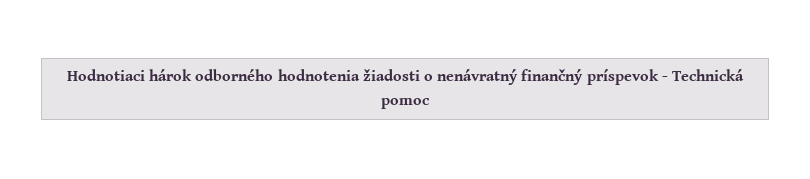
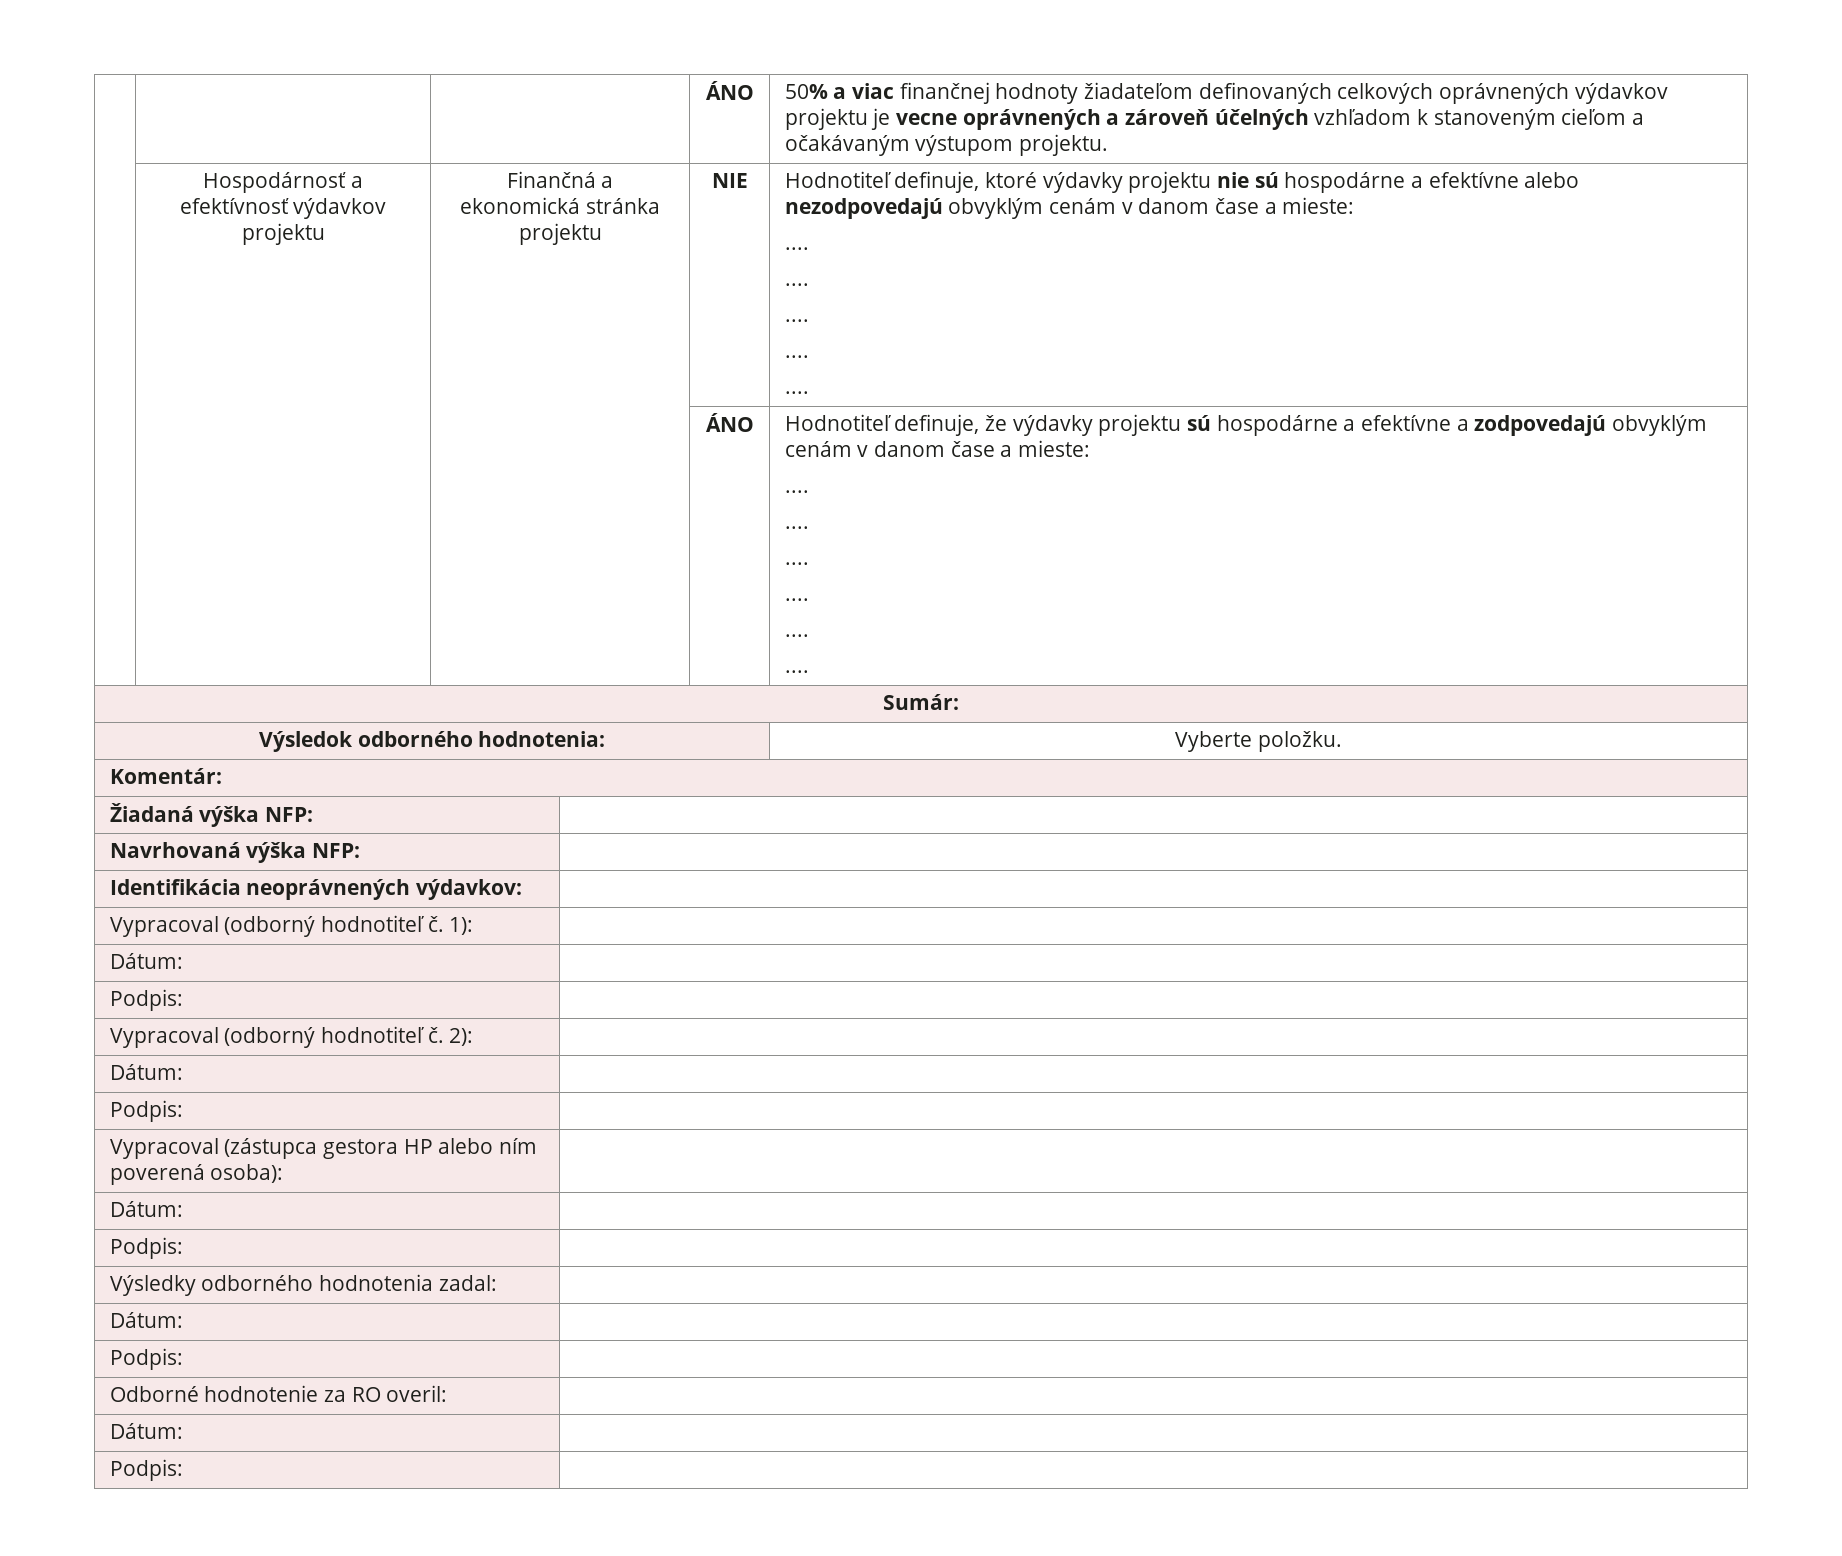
[67,69,744,85] [381,98,430,109] Hodnotiaci hárok odborného hodnotenia žiadosti o nenávratný finančný príspevok - Technická pomoc -> [705,81,754,100] [784,82,1668,104] [784,108,1645,130] [784,134,1109,156] [203,172,363,193] [179,198,387,219] [241,223,325,245] [506,171,614,188] [460,197,660,214] [518,223,602,245] [711,173,748,188] [784,171,1580,193] [784,197,1355,219] [784,247,809,250] [784,283,809,286] [784,319,809,322] [784,355,809,358] [784,391,809,394] [705,413,754,432] [784,414,1708,436] [784,440,1091,457] [784,490,809,493] [784,526,809,529] [784,562,809,565] [784,598,809,601] [784,634,809,637] [784,670,809,673] [883,694,959,710] [258,731,606,752] [1175,731,1342,752] [109,768,222,784] [109,803,314,827] [109,842,361,863] [109,879,523,900] [109,915,474,937] [109,953,183,969] [109,989,183,1011] [109,1026,474,1048] [109,1064,183,1080] [109,1100,183,1122] [109,1138,538,1159] [109,1164,284,1185] [109,1201,183,1217] [109,1237,183,1259] [109,1274,497,1296] [109,1312,183,1328] [109,1348,183,1370] [109,1385,448,1402] [109,1423,183,1439] [109,1459,183,1481] | | | ÁNO | 50% a viac finančnej hodnoty žiadateľom definovaných celkových oprávnených výdavkov projektu je vecne oprávnených a zároveň účelných vzhľadom k stanoveným cieľom a očakávaným výstupom projektu. // | Hospodárnosť a efektívnosť výdavkov projektu | Finančná a ekonomická stránka projektu | NIE | Hodnotiteľ definuje, ktoré výdavky projektu nie sú hospodárne a efektívne alebo nezodpovedajú obvyklým cenám v danom čase a mieste: // .... // .... // .... // .... // .... // | | | ÁNO | Hodnotiteľ definuje, že výdavky projektu sú hospodárne a efektívne a zodpovedajú obvyklým cenám v danom čase a mieste: // .... // .... // .... // .... // .... // .... // Sumár: // Výsledok odborného hodnotenia: | Vyberte položku. // Komentár: // Žiadaná výška NFP: | // Navrhovaná výška NFP: | // Identifikácia neoprávnených výdavkov: | // Vypracoval (odborný hodnotiteľ č. 1): | // Dátum: | // Podpis: | // Vypracoval (odborný hodnotiteľ č. 2): | // Dátum: | // Podpis: | // Vypracoval (zástupca gestora HP alebo ním poverená osoba): | // Dátum: | // Podpis: | // Výsledky odborného hodnotenia zadal: | // Dátum: | // Podpis: | // Odborné hodnotenie za RO overil: | // Dátum: | // Podpis: |

